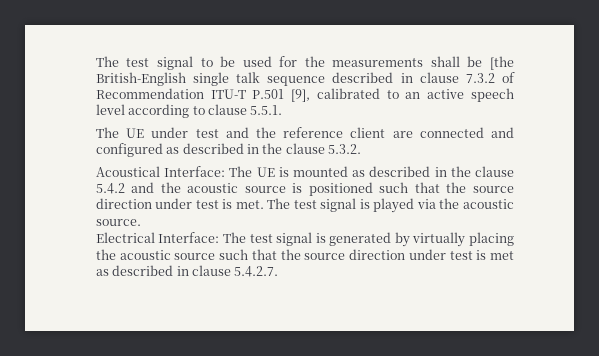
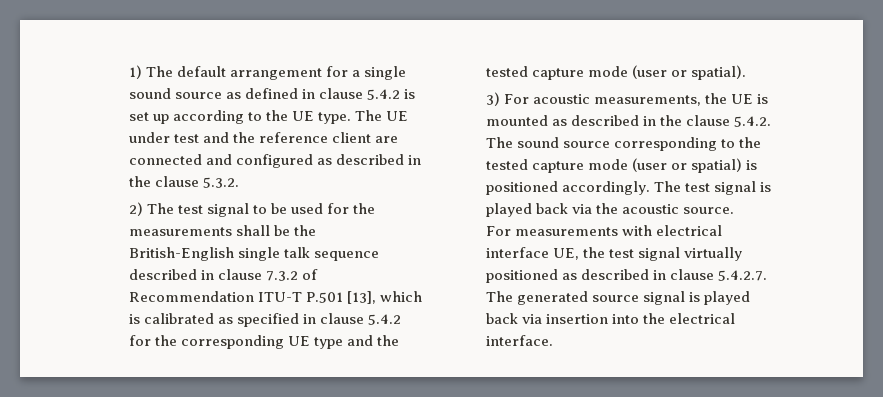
[95,56,514,70] [95,72,516,86] [95,88,515,102] [95,104,283,118] The test signal to be used for the measurements shall be [the British-English single talk sequence described in clause 7.3.2 of Recommendation ITU-T P.501 [9], calibrated to an active speech level according to clause 5.5.1. // -> [128,65,406,80] [128,88,415,100] [128,110,351,124] 1) The default arrangement for a single sound source as defined in clause 5.4.2 is set up according to the UE type.
[95,166,253,177] Acoustical Interface: The -> [128,202,375,217] [128,225,316,236] [128,247,379,261] [128,269,318,281] [128,291,422,304] [128,313,401,327] [128,335,399,349] [485,65,746,80] [485,92,727,106] 2) The test signal to be used for the measurements shall be the British-English single talk sequence described in clause 7.3.2 of Recommendation ITU-T P.501 [13], which is calibrated as specified in clause 5.4.2 for the corresponding UE type and the tested capture mode (user or spatial). // 3) For acoustic measurements, the
[95,182,514,196] [95,198,264,209] 5.4.2 and the acoustic source is positioned such that the source direction under test is met. -> [733,116,771,127] [485,137,761,151] [485,158,757,173] [485,181,650,195] 5.4.2. The sound source corresponding to the tested capture mode (user or spatial) is positioned accordingly.
(415, 205) none -> [535,203,568,214] back
[95,232,514,247] [95,249,514,260] Electrical Interface: The test signal is generated by virtually placing the acoustic source such that the source direction under test is met -> [485,225,722,236] [485,247,742,261] [485,269,558,283] For measurements with electrical interface UE, the test signal virtually positioned
(279, 271) none -> [485,291,750,305] [485,313,735,324] [485,335,553,346] The generated source signal is played back via insertion into the electrical interface.

